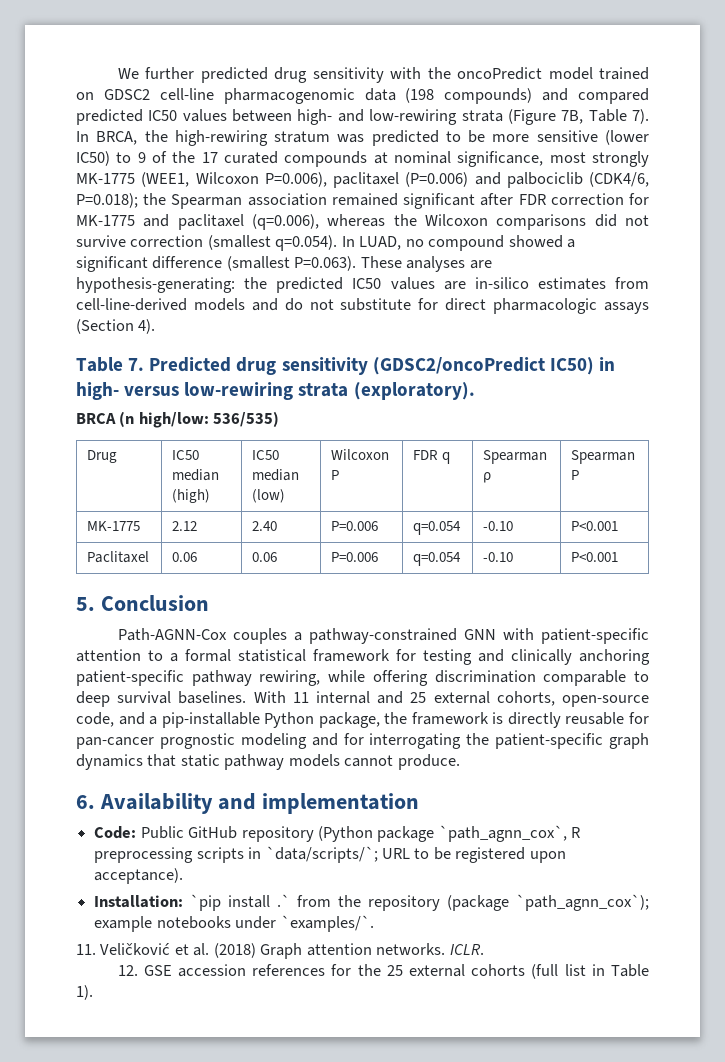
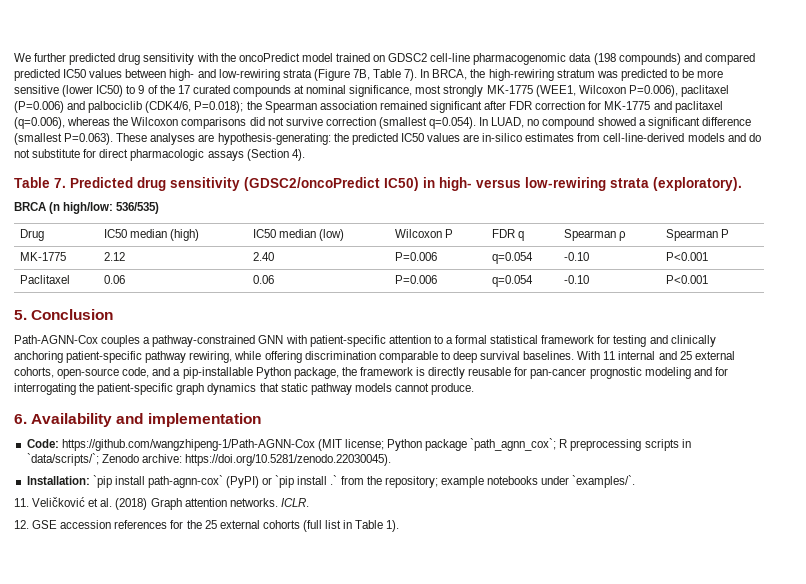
[140,825,567,842] Public GitHub repository (Python package `path_agnn_cox`, -> [61,438,557,451] https://github.com/wangzhipeng-1/Path-AGNN-Cox (MIT license; Python package `path_agnn_cox`;
[381,847,566,863] [94,868,184,884] [94,894,649,911] URL to be registered upon acceptance). // Installation: `pip install .` from the repository (package `path_agnn_cox`); -> [101,454,391,466] [26,475,438,488] Zenodo archive: https://doi.org/10.5281/zenodo.22030045). // Installation: `pip install path-agnn-cox` (PyPI) or `pip install .` from the repository;

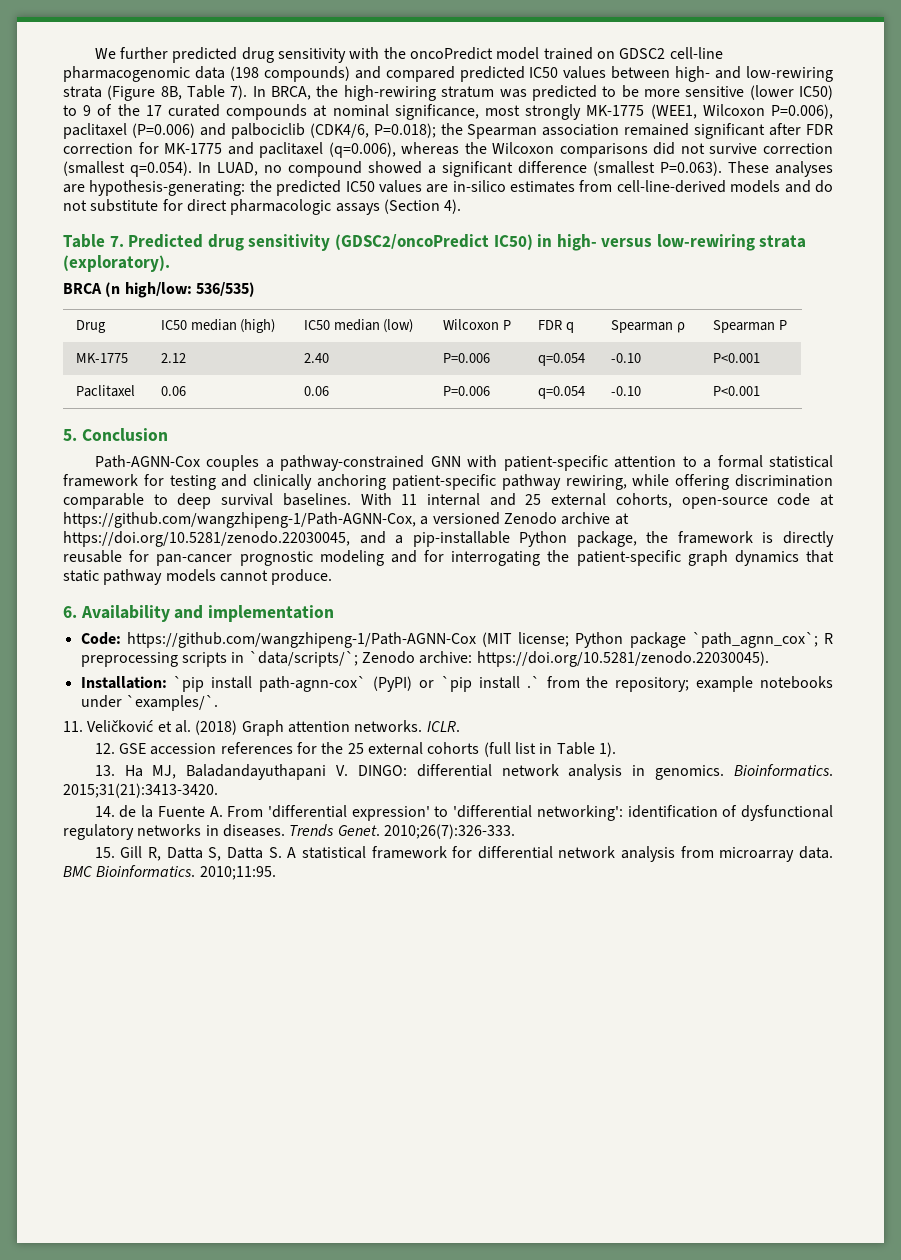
[352,69,370,80] 7B, -> [160,86,182,100] 8B,
[122,367,150,378] code, -> [777,493,834,506] [63,512,629,528] [63,531,350,547] code at https://github.com/wangzhipeng-1/Path-AGNN-Cox, a versioned Zenodo archive at https://doi.org/10.5281/zenodo.22030045,
(400, 526) none -> [94,764,833,780] [63,783,218,798] [94,805,833,821] [63,824,515,840] [94,846,834,862] [63,865,276,880] // 13. Ha MJ, Baladandayuthapani V. DINGO: differential network analysis in genomics. Bioinformatics. 2015;31(21):3413-3420. // 14. de la Fuente A. From 'differential expression' to 'differential networking': identification of dysfunctional regulatory networks in diseases. Trends Genet. 2010;26(7):326-333. // 15. Gill R, Datta S, Datta S. A statistical framework for differential network analysis from microarray data. BMC Bioinformatics. 2010;11:95.

